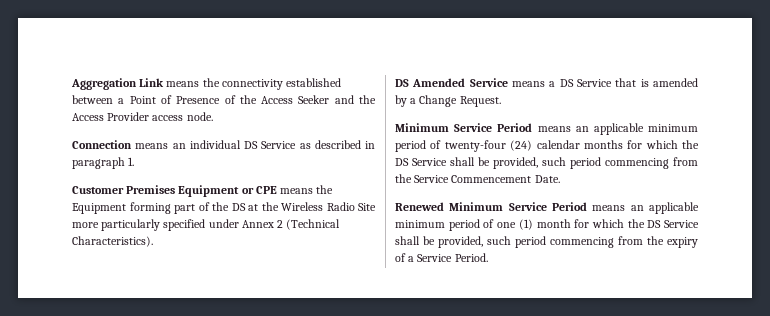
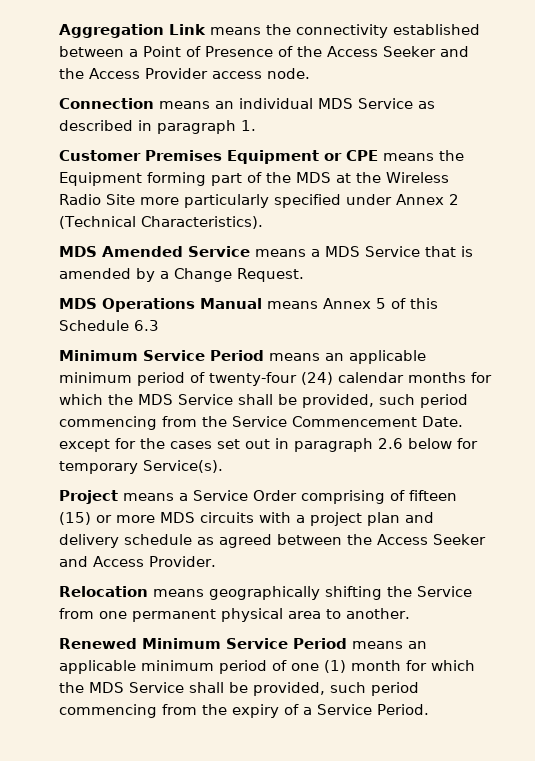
[244,141,258,149] DS -> [318,98,353,109] MDS
[231,203,246,211] DS -> [296,172,331,183] MDS
[395,79,409,87] DS -> [59,246,97,257] MDS
[559,79,574,87] DS -> [325,246,360,257] MDS
(501, 101) none -> [59,298,438,312] [59,320,159,331] // MDS Operations Manual means Annex 5 of this Schedule 6.3
[395,158,409,166] DS -> [138,394,173,405] MDS
(560, 179) none -> [59,438,478,452] [59,460,223,474] [59,490,457,504] [59,512,434,526] [59,534,486,548] [59,556,216,567] [59,586,472,600] [59,608,410,622] except for the cases set out in paragraph 2.6 below for temporary Service(s). // Project means a Service Order comprising of fifteen (15) or more MDS circuits with a project plan and delivery schedule as agreed between the Access Seeker and Access Provider. // Relocation means geographically shifting the Service from one permanent physical area to another.
[647,220,662,228] DS -> [89,682,124,693] MDS

